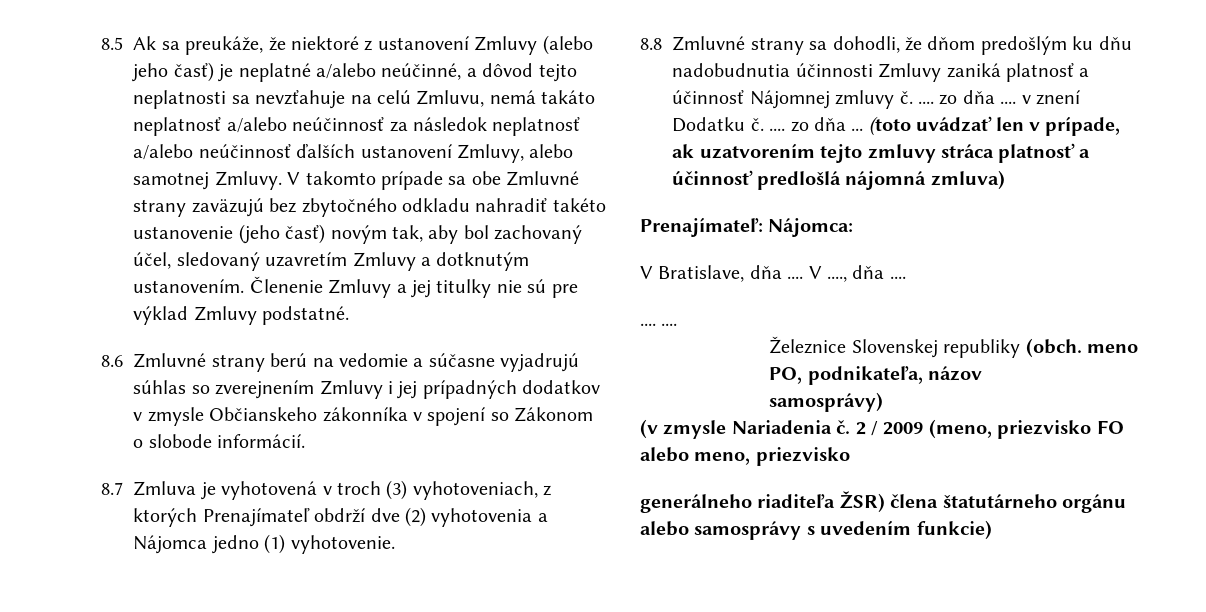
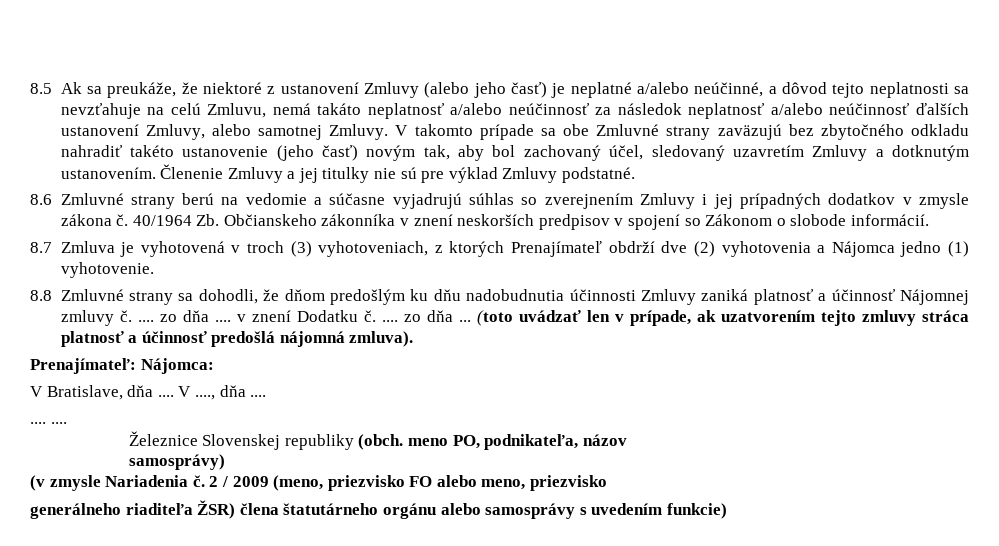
[209,407,408,422] Občianskeho zákonníka -> [60,214,610,230] zákona č. 40/1964 Zb. Občianskeho zákonníka v znení neskorších predpisov
[756,170,1005,190] predlošlá nájomná zmluva) -> [211,331,414,347] predošlá nájomná zmluva).

